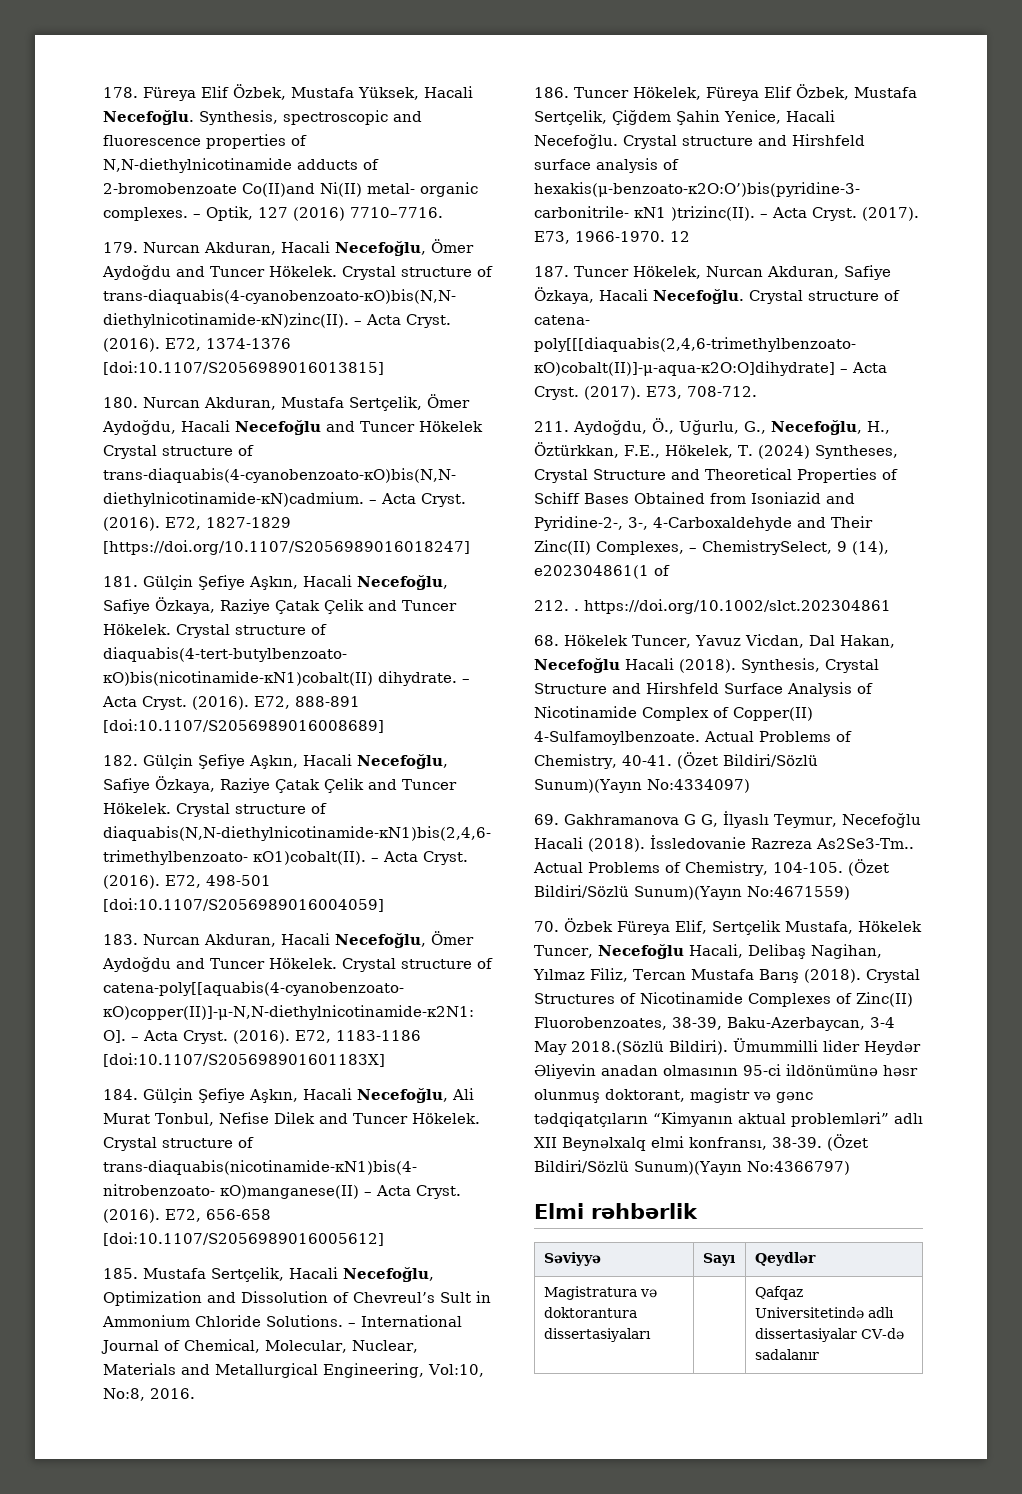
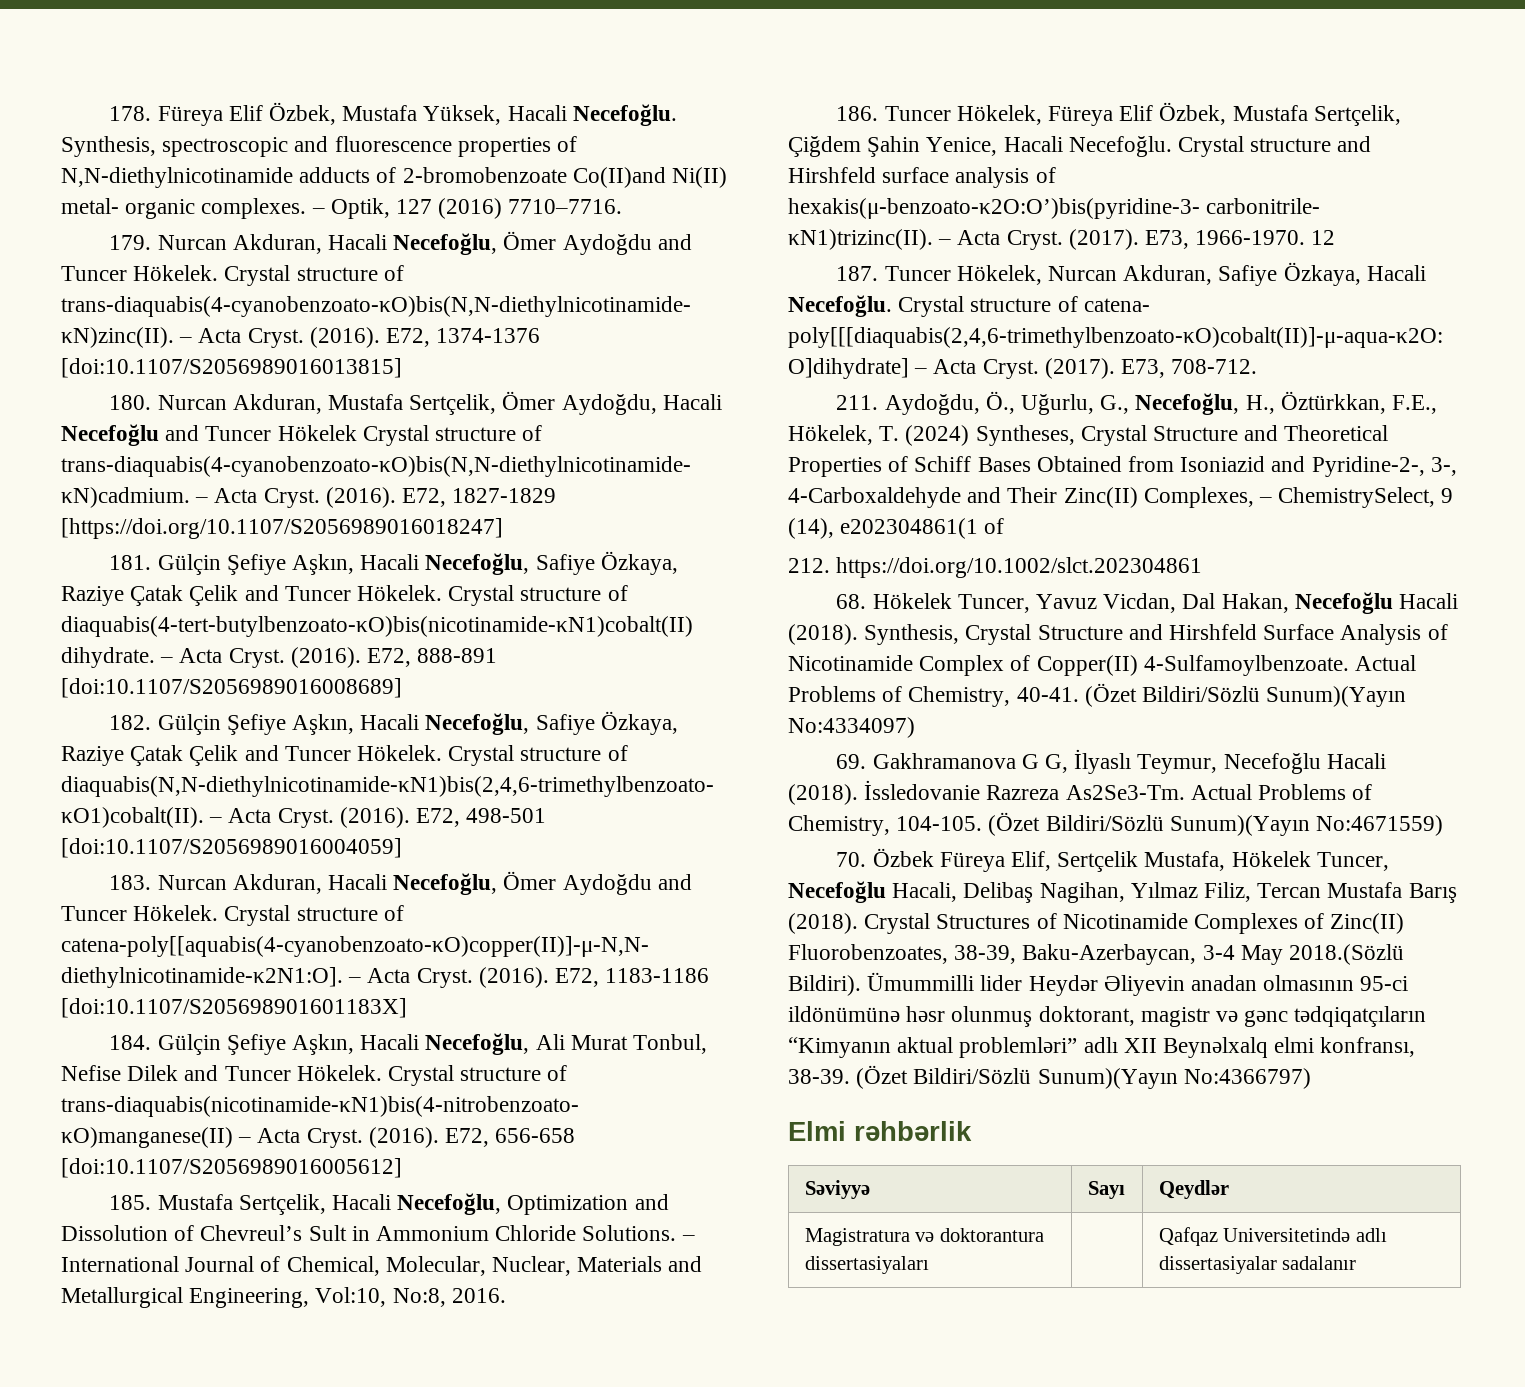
[634,206,755,221] κN1 )trizinc(II). -> [788,229,933,250] κN1)trizinc(II).
[574,609,579,611] . -> (830, 565) none
[816,838,914,849] As2Se3-Tm.. -> [1065,785,1185,800] As2Se3-Tm.
[860,1328,904,1340] CV-də -> (1277, 1265) none

